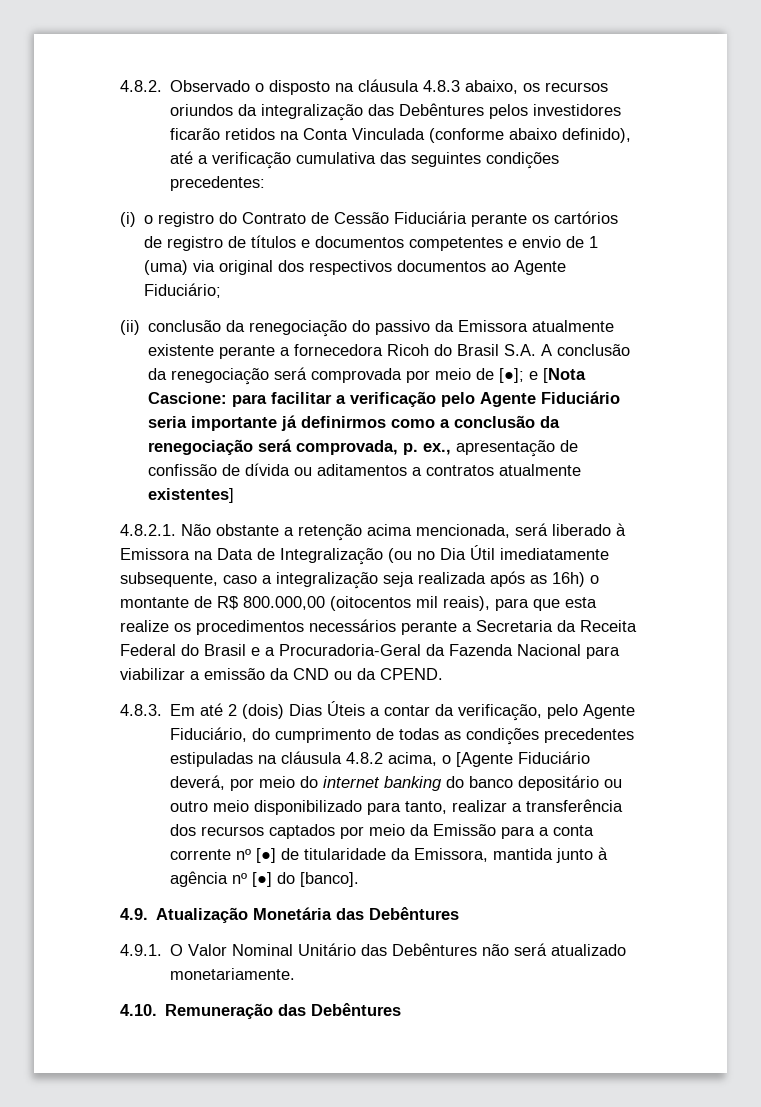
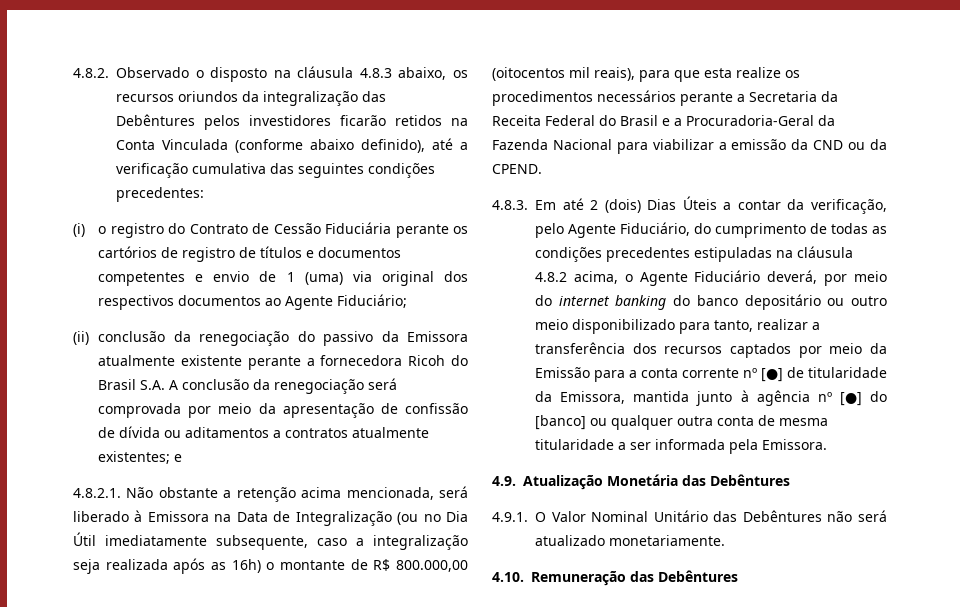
[476,368,587,383] [148,391,621,407] [148,415,561,431] [148,439,452,455] de [●]; e [Nota Cascione: para facilitar a verificação pelo Agente Fiduciário seria importante já definirmos como a conclusão da renegociação será comprovada, p. ex., -> [258,403,276,414] da
[148,488,235,503] existentes] -> [98,451,183,464] existentes; e
[456,752,514,767] [Agente -> [639,272,688,286] Agente
[300,872,360,887] [banco]. -> [535,415,828,430] [535,439,827,454] [banco] ou qualquer outra conta de mesma titularidade a ser informada pela Emissora.

